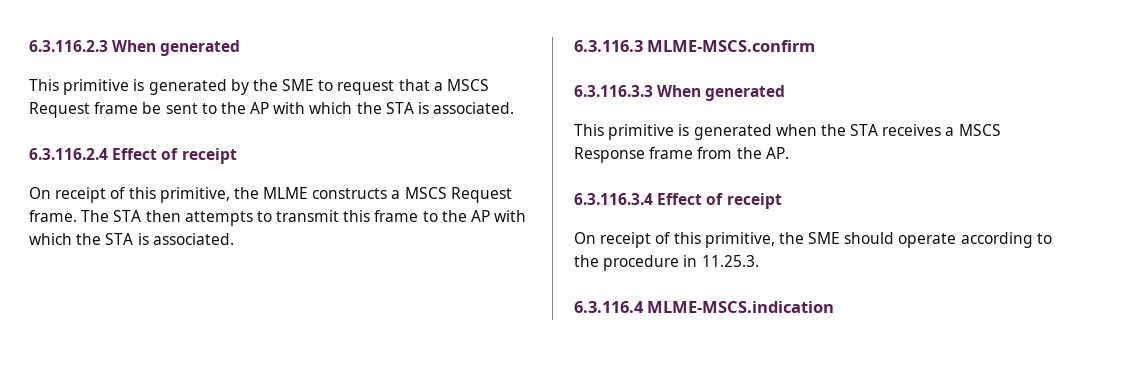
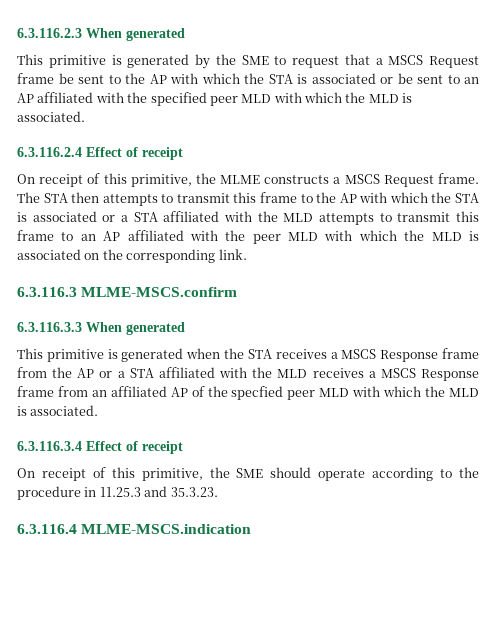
(430, 108) none -> [311,73,479,84] [17,92,413,106] associated or be sent to an AP affiliated with the specified peer MLD with which the MLD is
[152,233,234,245] associated. -> [32,211,480,225] [17,230,479,244] [17,249,247,263] associated or a STA affiliated with the MLD attempts to transmit this frame to an AP affiliated with the peer MLD with which the MLD is associated on the corresponding link.
[765,147,789,159] AP. -> [77,367,479,381] [17,386,479,400] [17,405,99,416] AP or a STA affiliated with the MLD receives a MSCS Response frame from an affiliated AP of the specfied peer MLD with which the MLD is associated.
[701,255,759,267] 11.25.3. -> [99,486,218,497] 11.25.3 and 35.3.23.

